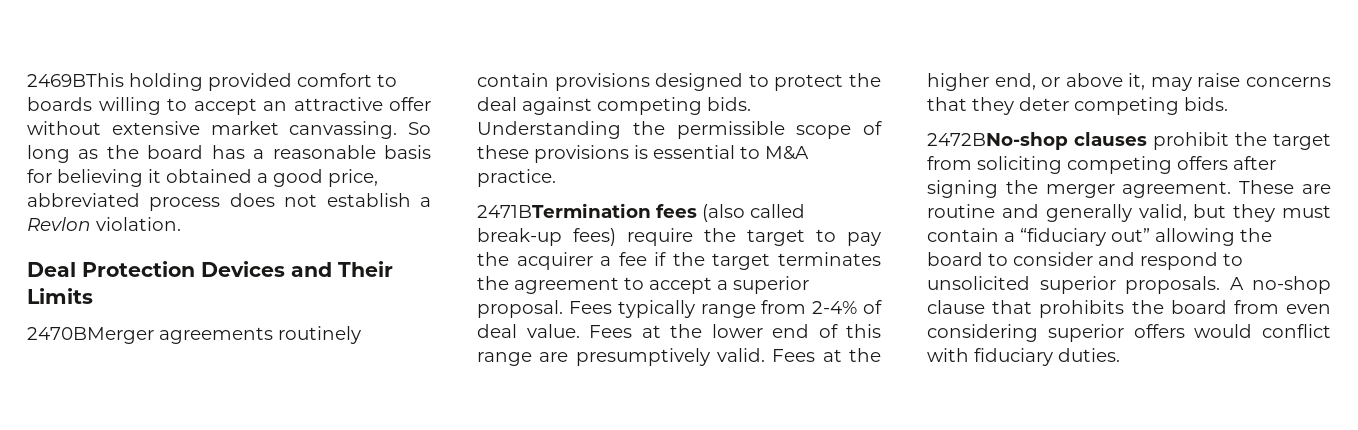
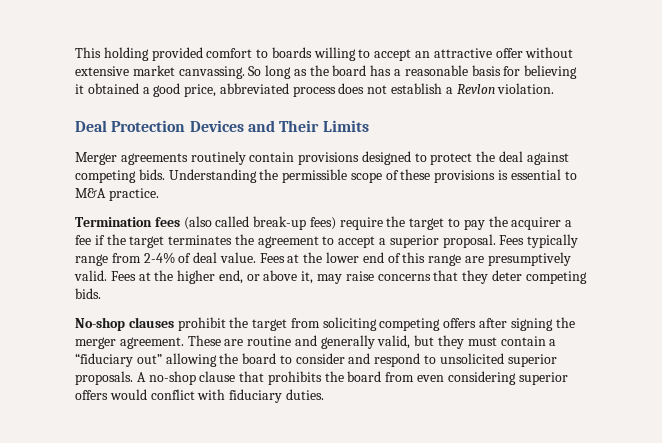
[27,73,124,87] 2469BThis -> [75,47,101,58] This
[27,327,154,344] 2470BMerger -> [75,152,117,165] Merger
[477,203,651,218] 2471BTermination -> [75,217,152,227] Termination
[927,132,1068,150] 2472BNo-shop -> [75,317,125,331] No-shop

